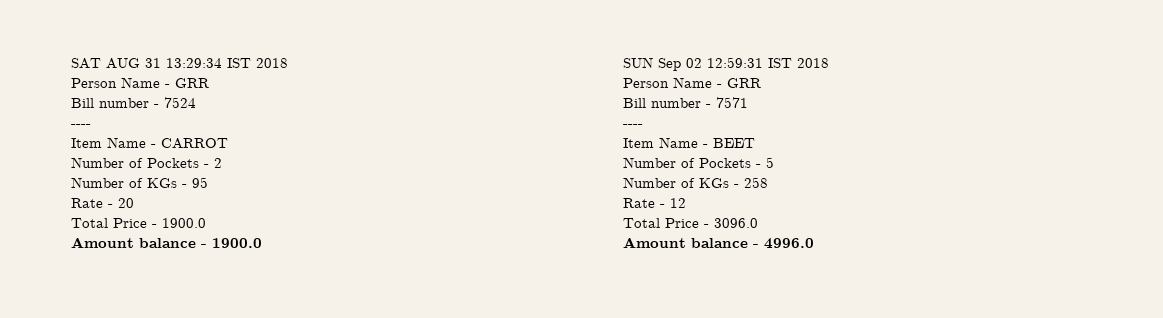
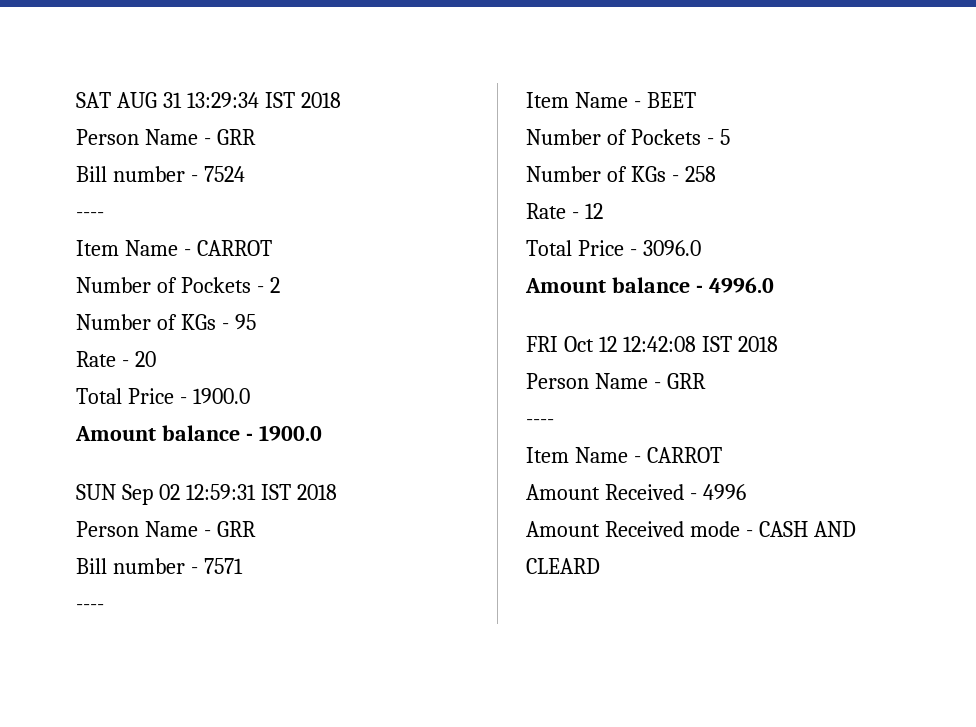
(814, 243) none -> [526,336,778,352] [526,373,706,389] [526,419,554,426] [526,447,722,463] [526,484,746,500] [526,521,856,537] [526,558,600,574] // FRI Oct 12 12:42:08 IST 2018 // Person Name - GRR // ---- // Item Name - CARROT // Amount Received - 4996 // Amount Received mode - CASH AND CLEARD

